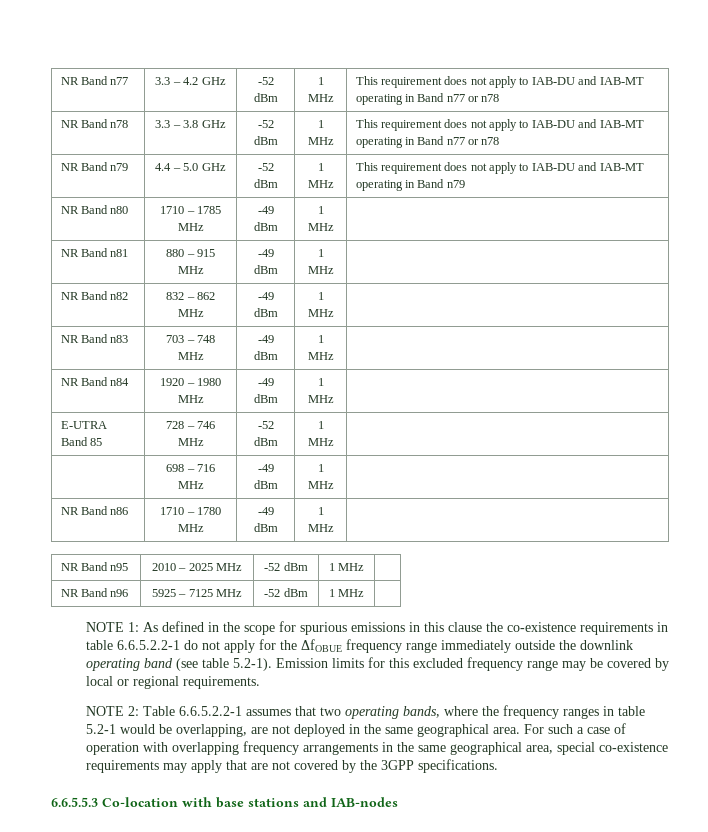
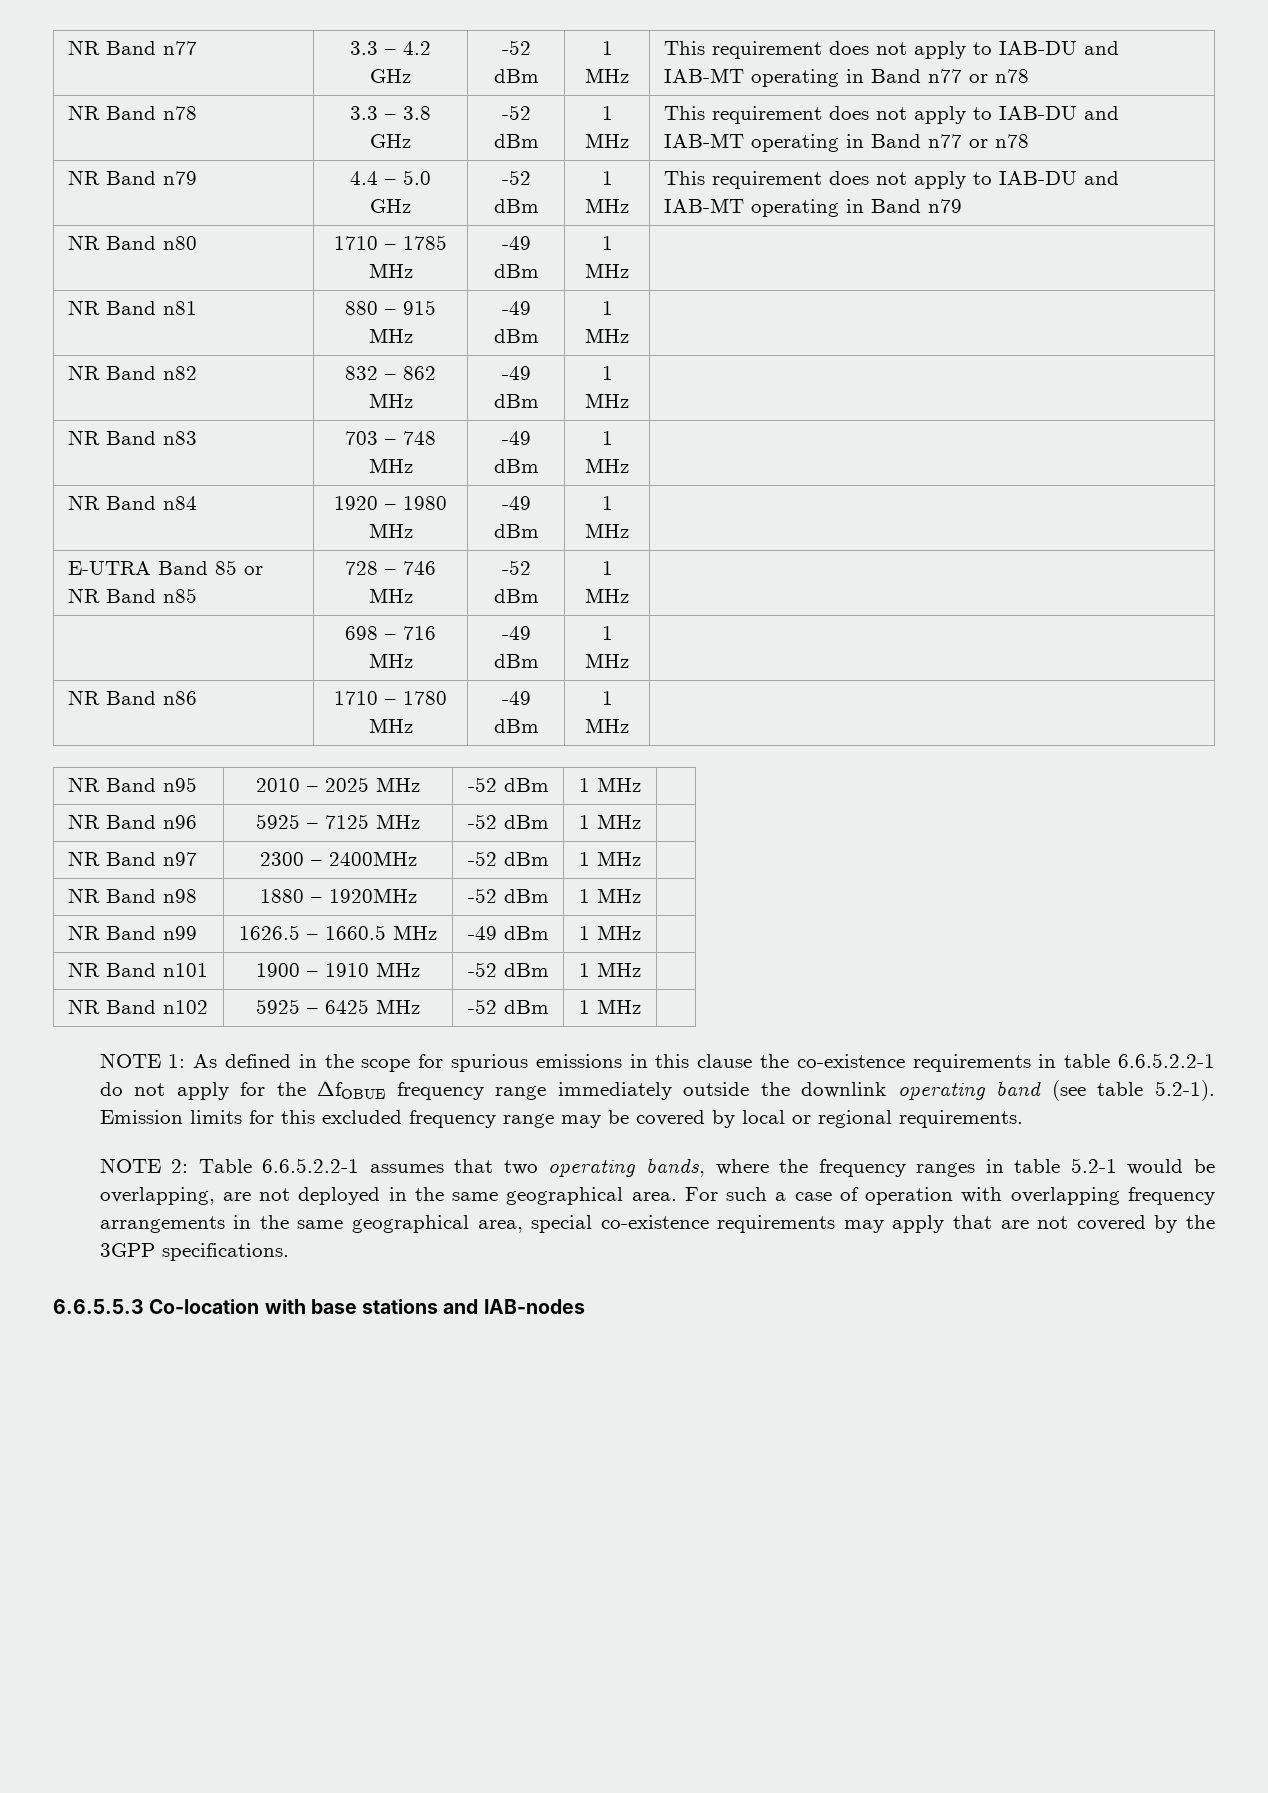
(102, 442) none -> [243,566,263,575] [67,588,197,603] or NR Band n85
(365, 593) none -> [67,851,197,866] [259,851,417,866] [467,851,549,866] [579,851,641,866] [67,888,197,903] [259,888,417,903] [467,888,549,903] [579,888,641,903] [67,925,197,940] [239,925,437,940] [467,926,549,940] [579,925,641,940] [67,962,208,977] [256,962,420,977] [467,962,549,977] [579,962,641,977] [67,999,208,1014] [256,999,420,1014] [467,999,549,1014] [579,999,641,1014] // NR Band n97 | 2300 – 2400MHz | -52 dBm | 1 MHz | // NR Band n98 | 1880 – 1920MHz | -52 dBm | 1 MHz | // NR Band n99 | 1626.5 – 1660.5 MHz | -49 dBm | 1 MHz | // NR Band n101 | 1900 – 1910 MHz | -52 dBm | 1 MHz | // NR Band n102 | 5925 – 6425 MHz | -52 dBm | 1 MHz |

